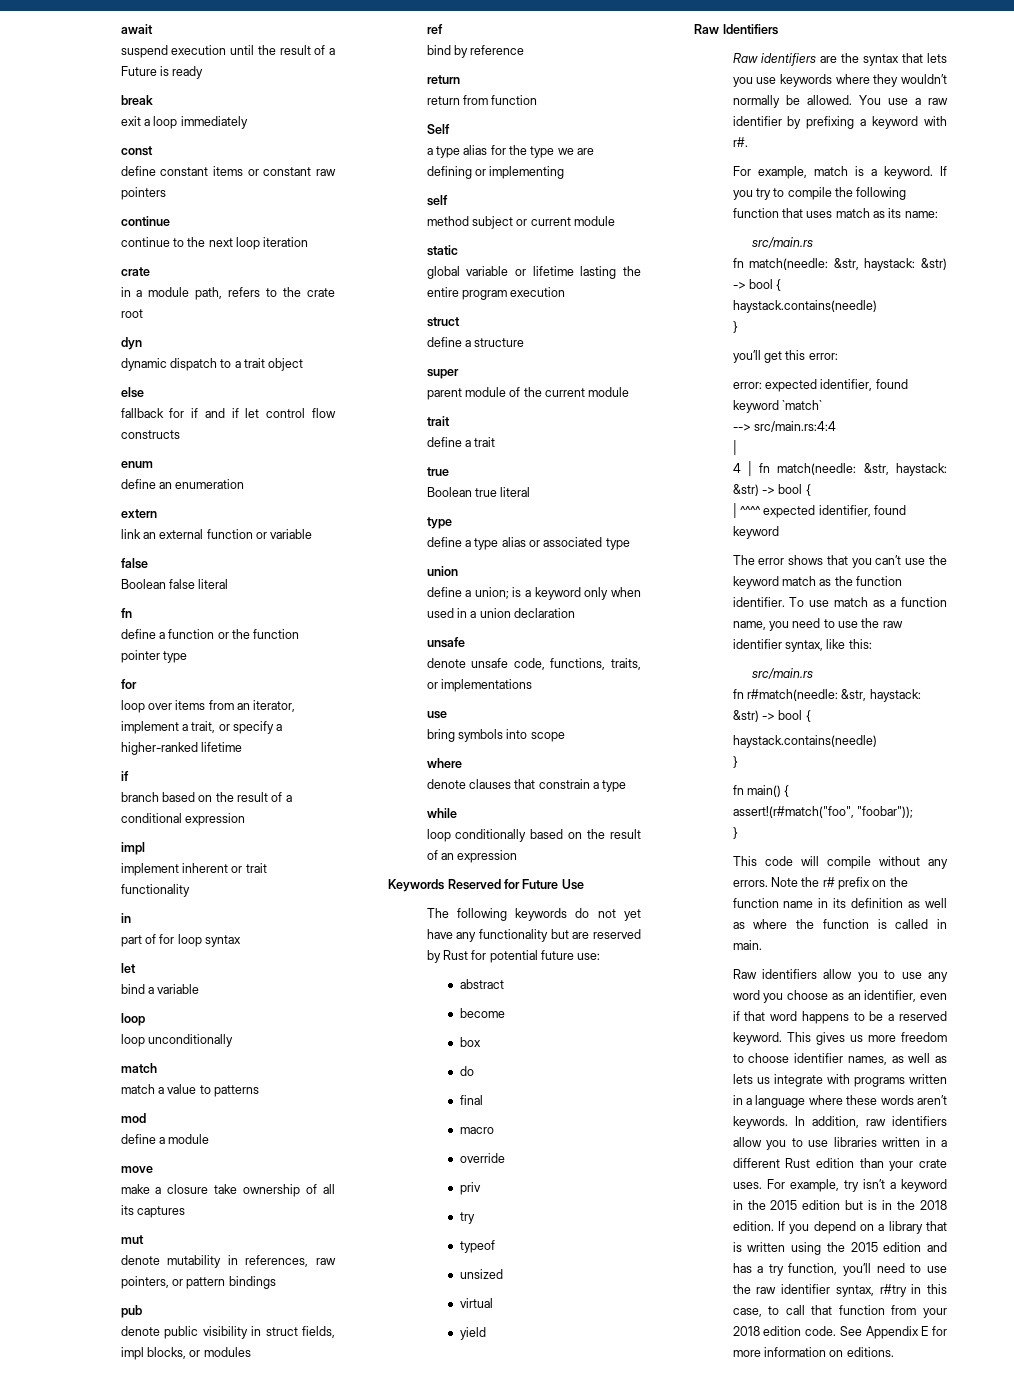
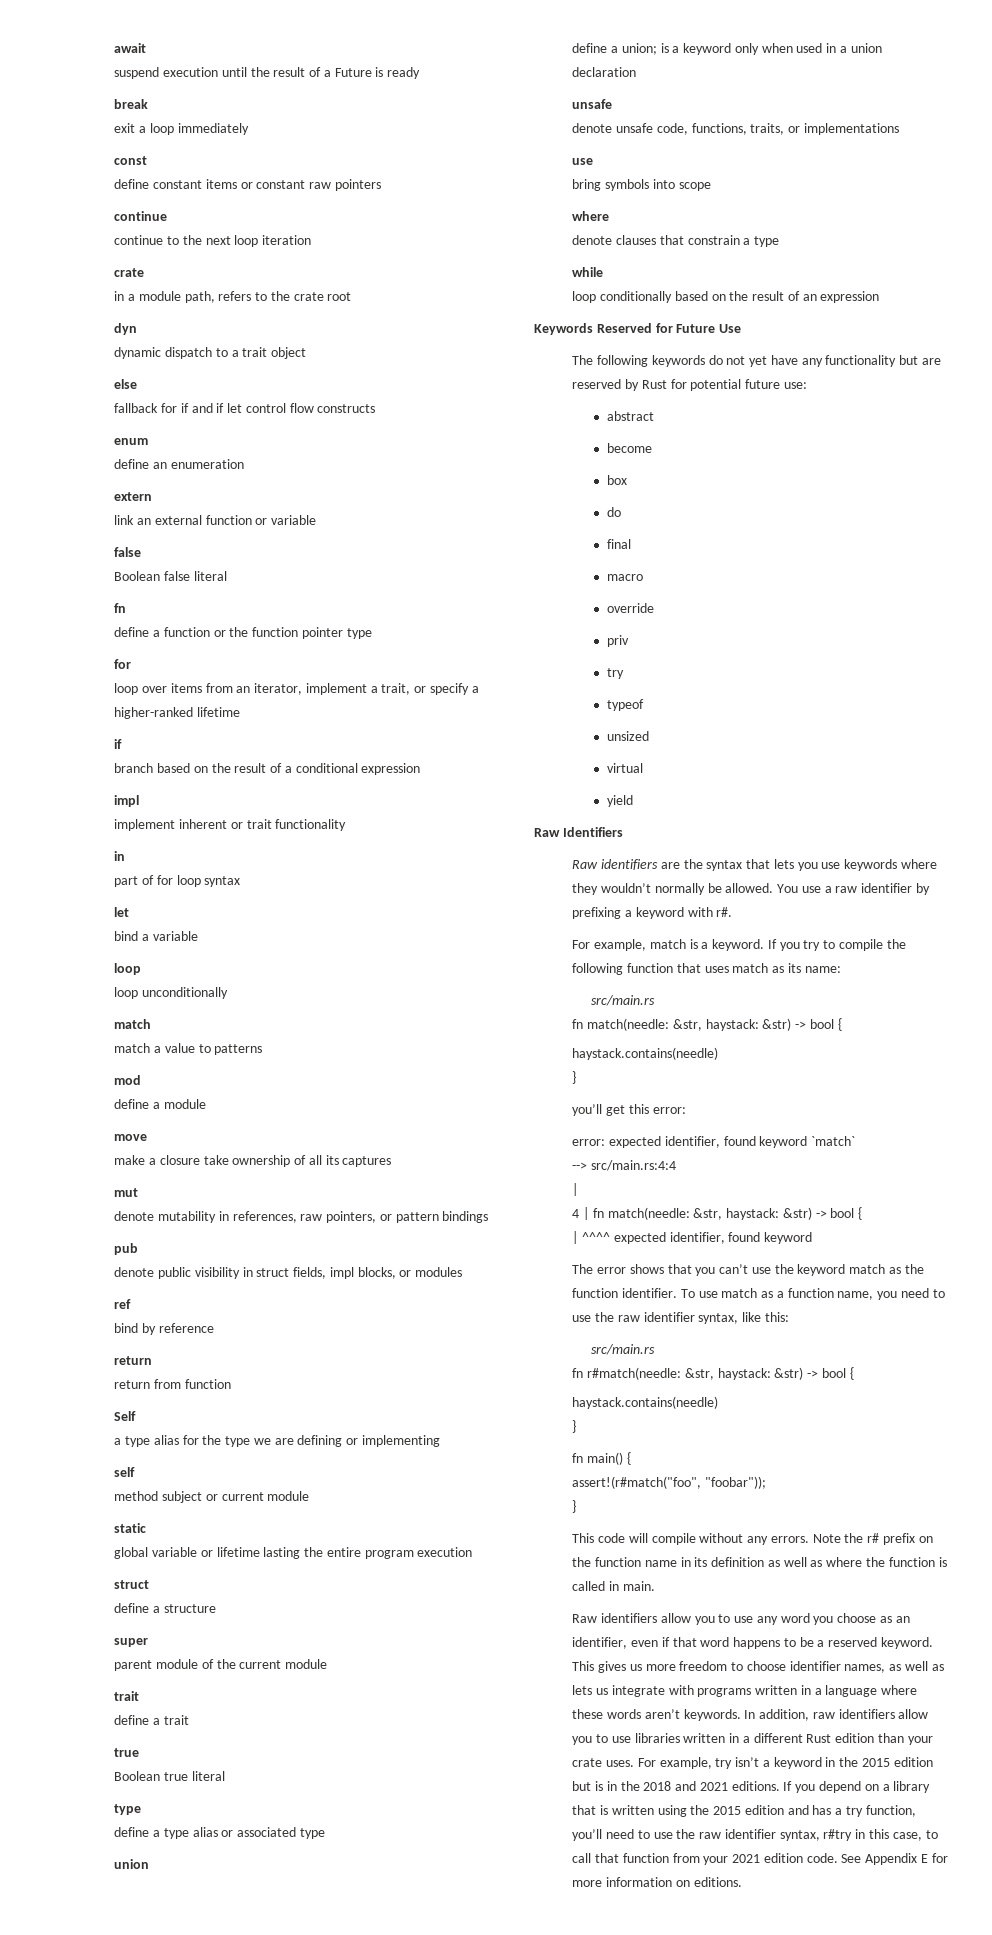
[732,1221,774,1231] edition. -> [675,1781,780,1791] and 2021 editions.
[732,1326,760,1336] 2018 -> [732,1854,761,1863] 2021

